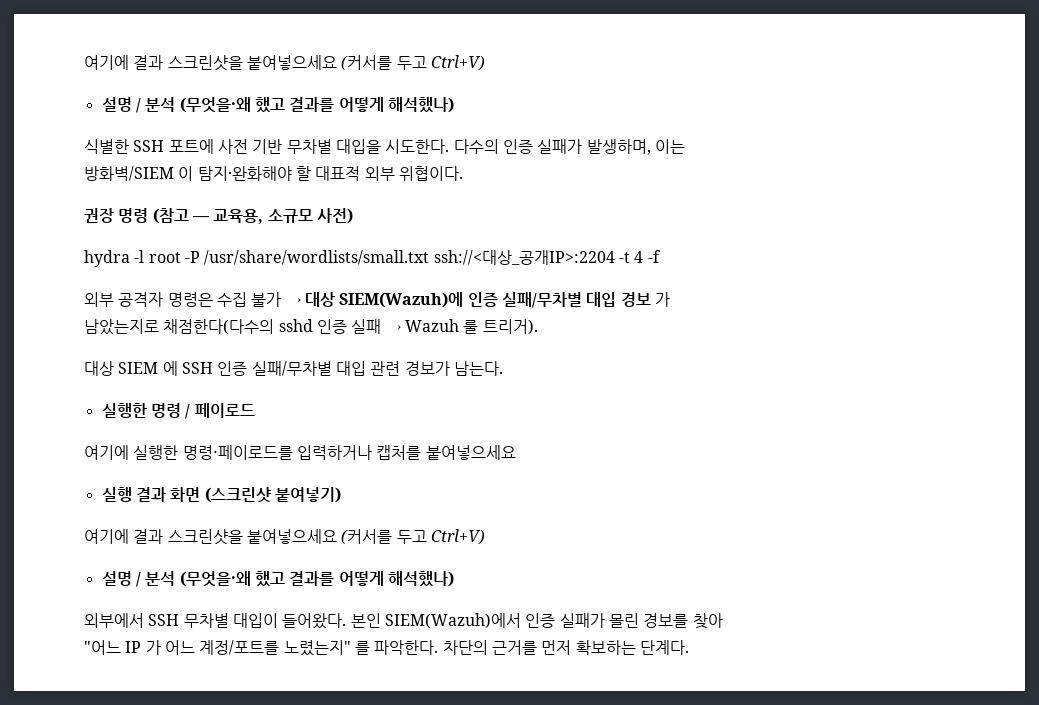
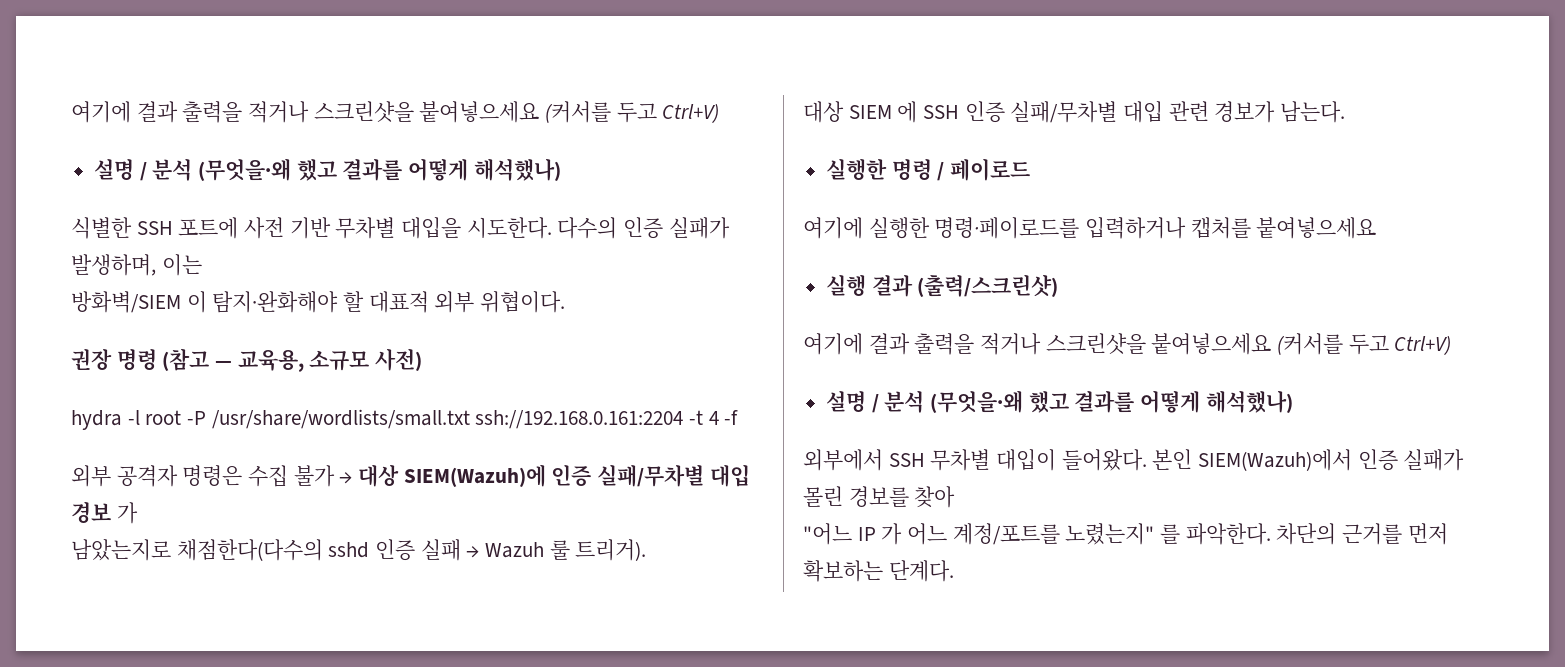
[84,55,164,70] 여기에 결과 -> [71,101,310,123] 여기에 결과 출력을 적거나
[433,250,615,265] ssh://<대상_공개IP>:2204 -> [475,410,684,429] ssh://192.168.0.161:2204
[170,487,341,503] [84,529,164,544] 화면 (스크린샷 붙여넣기) // 여기에 결과 -> [917,274,1059,297] [803,333,1042,355] (출력/스크린샷) // 여기에 결과 출력을 적거나

